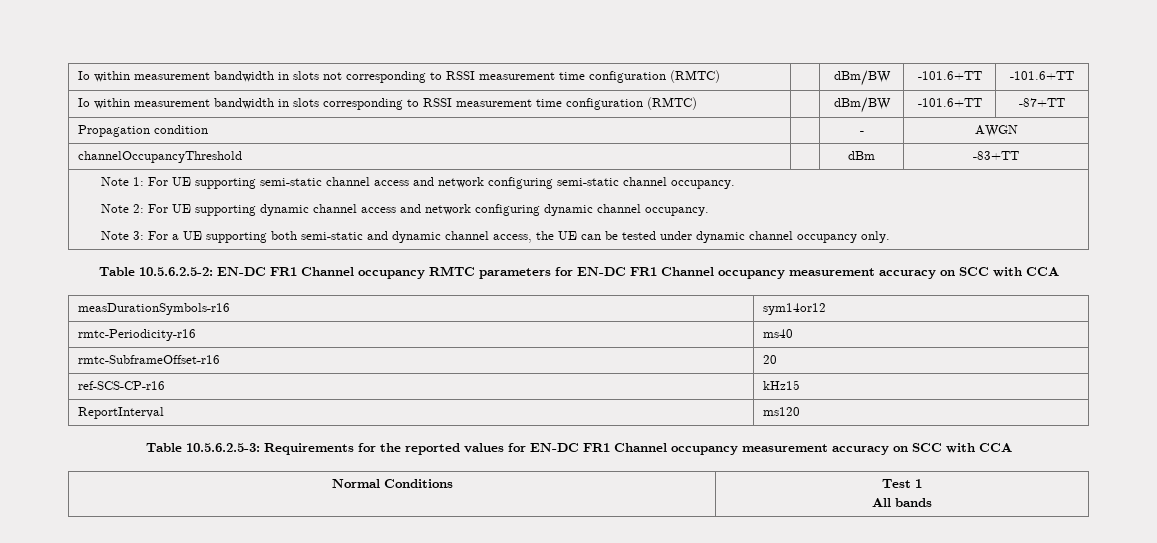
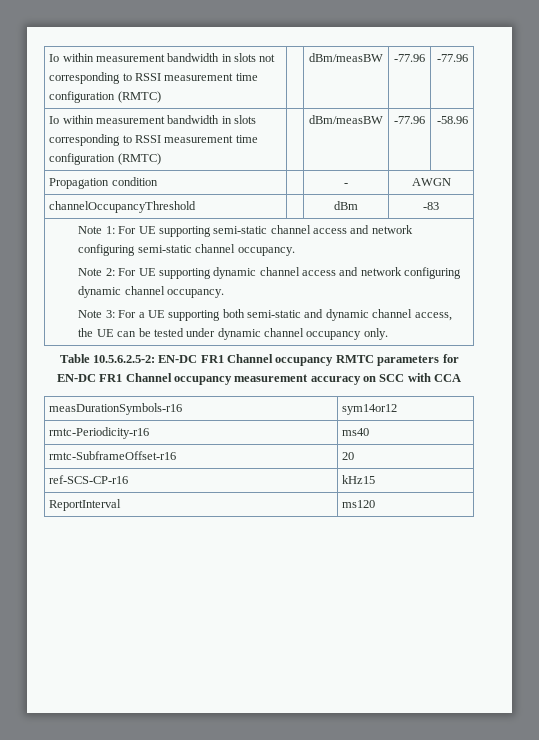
[833,70,891,86] [917,71,982,80] [1010,71,1074,80] dBm/BW | -101.6+TT | -101.6+TT -> [309,53,383,62] [394,54,425,62] [436,54,468,62] dBm/measBW | -77.96 | -77.96
[833,97,891,113] [917,98,982,107] [1019,98,1065,107] dBm/BW | -101.6+TT | -87+TT -> [309,115,383,124] [394,116,425,124] [436,116,468,124] dBm/measBW | -77.96 | -58.96
[973,151,1020,160] -83+TT -> [423,202,439,210] -83
[145,443,1012,455] [331,479,453,488] [882,479,923,488] [872,498,933,507] // Table 10.5.6.2.5-3: Requirements for the reported values for EN-DC FR1 Channel occupancy measurement accuracy on SCC with CCA // Normal Conditions | Test 1 // All bands -> (376, 504) none

